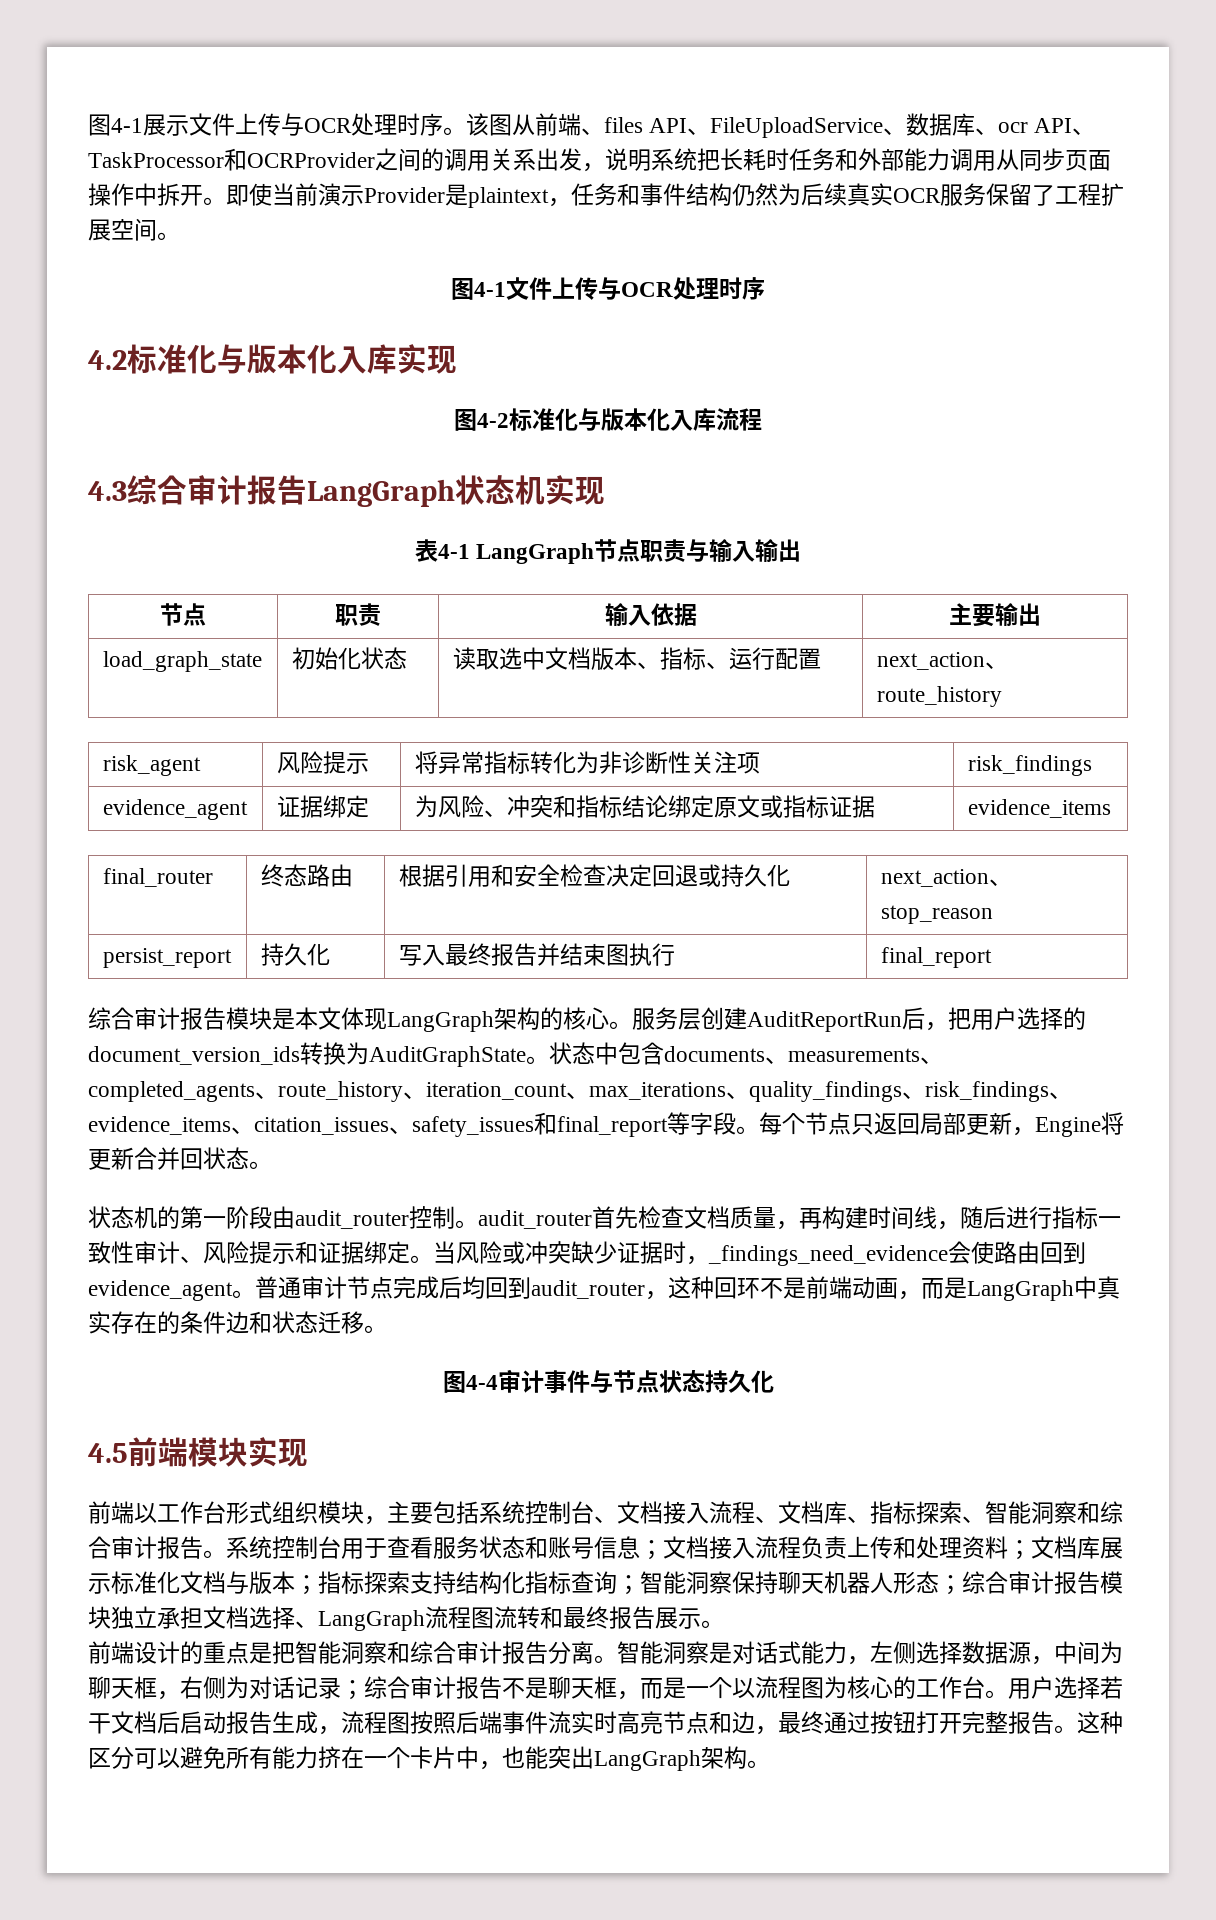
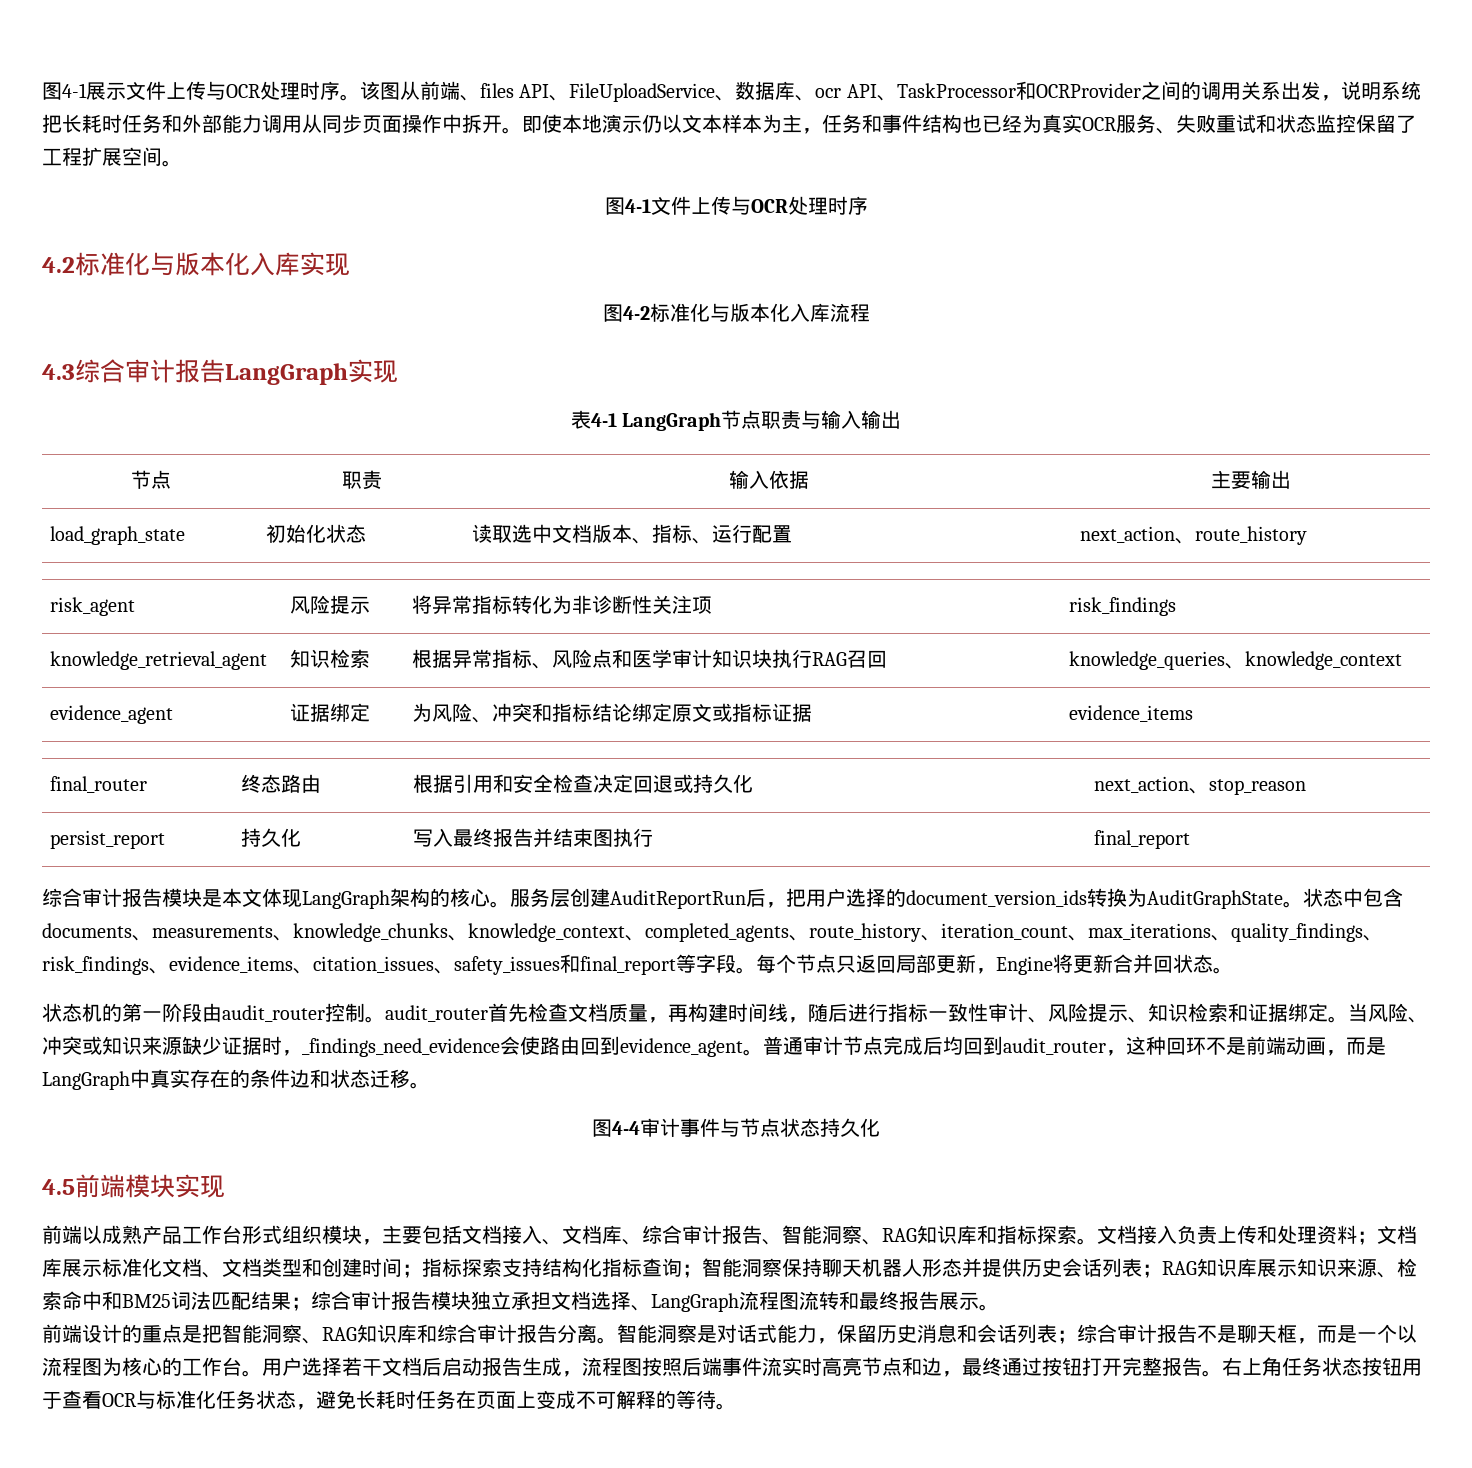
[272,183,549,208] 当前演示Provider是plaintext -> [562,114,802,133] 本地演示仍以文本样本为主
[732,183,847,206] 仍然为后续 -> [962,114,1042,133] 也已经为
(986, 194) none -> [1156,114,1356,134] 、失败重试和状态监控
[455,475,545,505] 状态机 -> (348, 374) none
(1092, 765) none -> [50,651,268,670] [290,649,371,668] [412,649,888,669] [1069,651,1403,670] // knowledge_retrieval_agent | 知识检索 | 根据异常指标、风险点和医学审计知识块执行RAG召回 | knowledge_queries、knowledge_context
(943, 1060) none -> [293,923,645,942] knowledge_chunks、knowledge_context、
(295, 1253) none -> [1128,1003,1228,1023] 、知识检索
[502,1241,571,1264] 或冲突 -> [1408,1017,1428,1023] [42,1036,182,1055] 、冲突或知识来源
(157, 1513) none -> [102,1225,182,1244] 成熟产品
[479,1501,755,1524] 系统控制台、文档接入流程 -> [462,1225,542,1244] 文档接入
[870,1501,1123,1524] [88,1536,801,1560] 指标探索、智能洞察和综合审计报告。系统控制台用于查看服务状态和账号信息；文档接入流程 -> [642,1225,1177,1245] 综合审计报告、智能洞察、RAG知识库和指标探索。文档接入
[226,1571,295,1594] 与版本 -> [202,1258,402,1278] 、文档类型和创建时间
(939, 1582) none -> [962,1258,1417,1278] [42,1291,291,1310] 并提供历史会话列表；RAG知识库展示知识来源、检索命中和BM25词法匹配结果
(387, 1652) none -> [302,1324,417,1344] 、RAG知识库
[870,1641,1123,1665] [88,1676,341,1700] 左侧选择数据源，中间为聊天框，右侧为对话记录 -> [837,1324,1057,1343] 保留历史消息和会话列表
[1077,1711,1123,1734] [88,1746,747,1771] 这种区分可以避免所有能力挤在一个卡片中，也能突出LangGraph架构 -> [1222,1357,1422,1376] [42,1390,716,1410] 右上角任务状态按钮用于查看OCR与标准化任务状态，避免长耗时任务在页面上变成不可解释的等待

